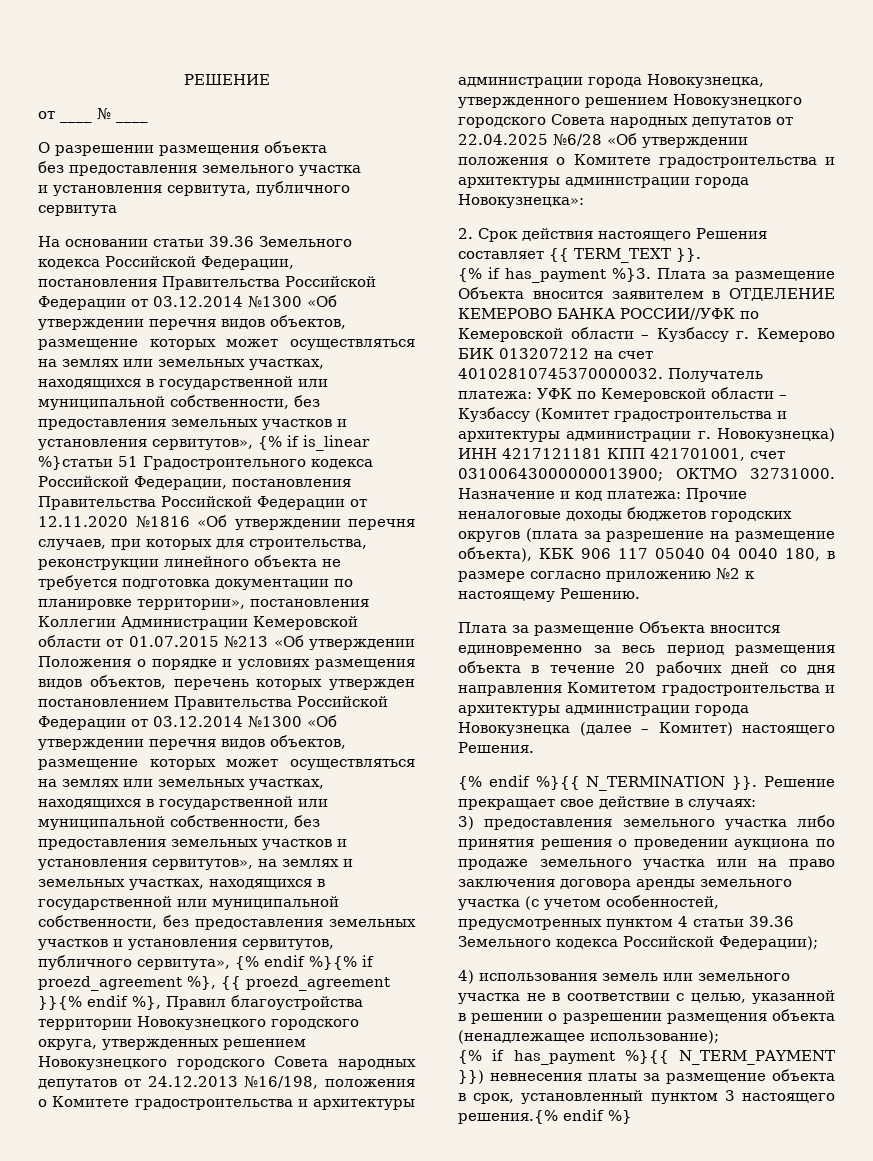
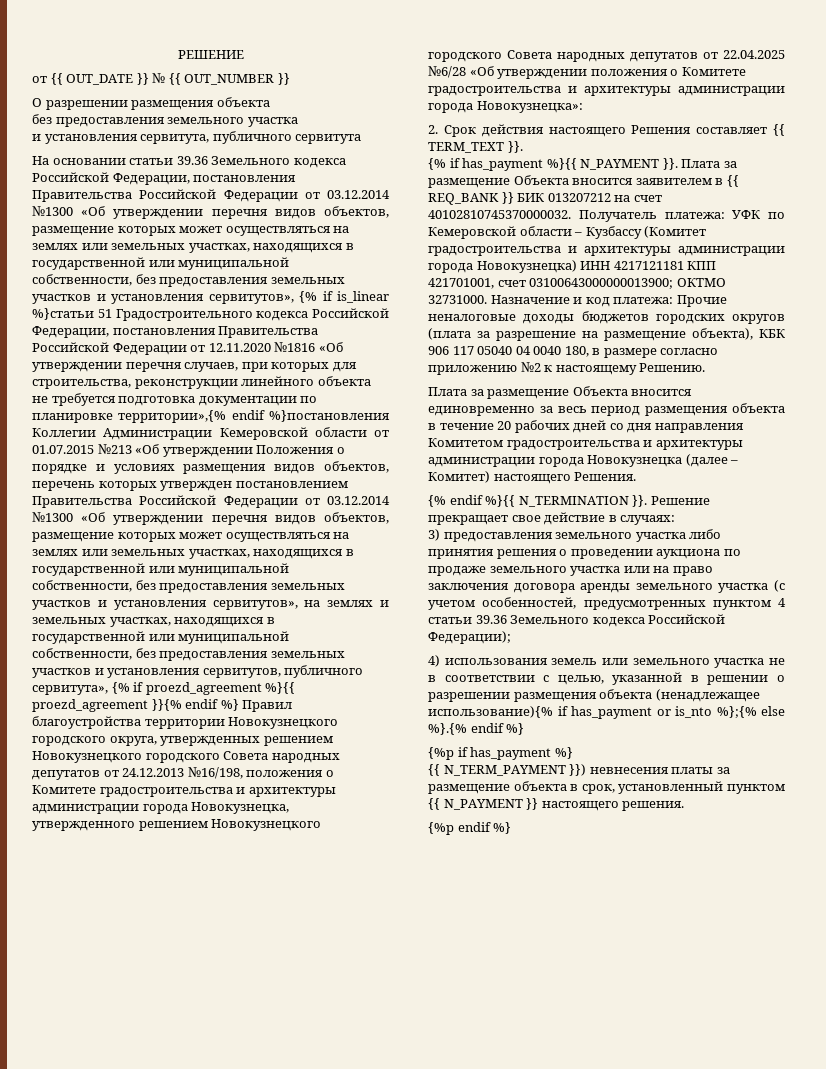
[60,108,148,123] ____ № ____ -> [50,73,290,85] {{ OUT_DATE }} № {{ OUT_NUMBER }}
[137,599,369,610] территории», постановления -> [118,410,390,423] территории»,{% endif %}постановления
[264,955,374,970] [38,976,241,991] endif %}{% if proezd_agreement %}, {{ -> [133,682,296,695] if proezd_agreement %}{{
[132,996,161,1010] %}, -> [220,699,239,711] %}
[612,268,651,282] %}3. -> [546,158,678,170] %}{{ N_PAYMENT }}.
[729,288,835,301] [458,308,759,320] [458,327,835,342] ОТДЕЛЕНИЕ КЕМЕРОВО БАНКА РОССИИ//УФК по Кемеровской области – Кузбассу г. Кемерово -> [726,175,739,187] [428,192,514,205] {{ REQ_BANK }}
[697,431,711,439] г. -> [428,263,473,273] города
[590,1030,719,1044] [458,1049,669,1065] использование); // {% if has_payment %}{{ -> [428,706,785,719] [428,723,525,735] [428,747,573,760] [428,764,440,776] использование){% if has_payment or is_nto %};{% else %}.{% endif %} // {%p if has_payment %} // {{
[724,1090,835,1103] [458,1110,558,1124] 3 настоящего решения.{% -> [428,798,685,811] [428,822,454,835] {{ N_PAYMENT }} настоящего решения. // {%p

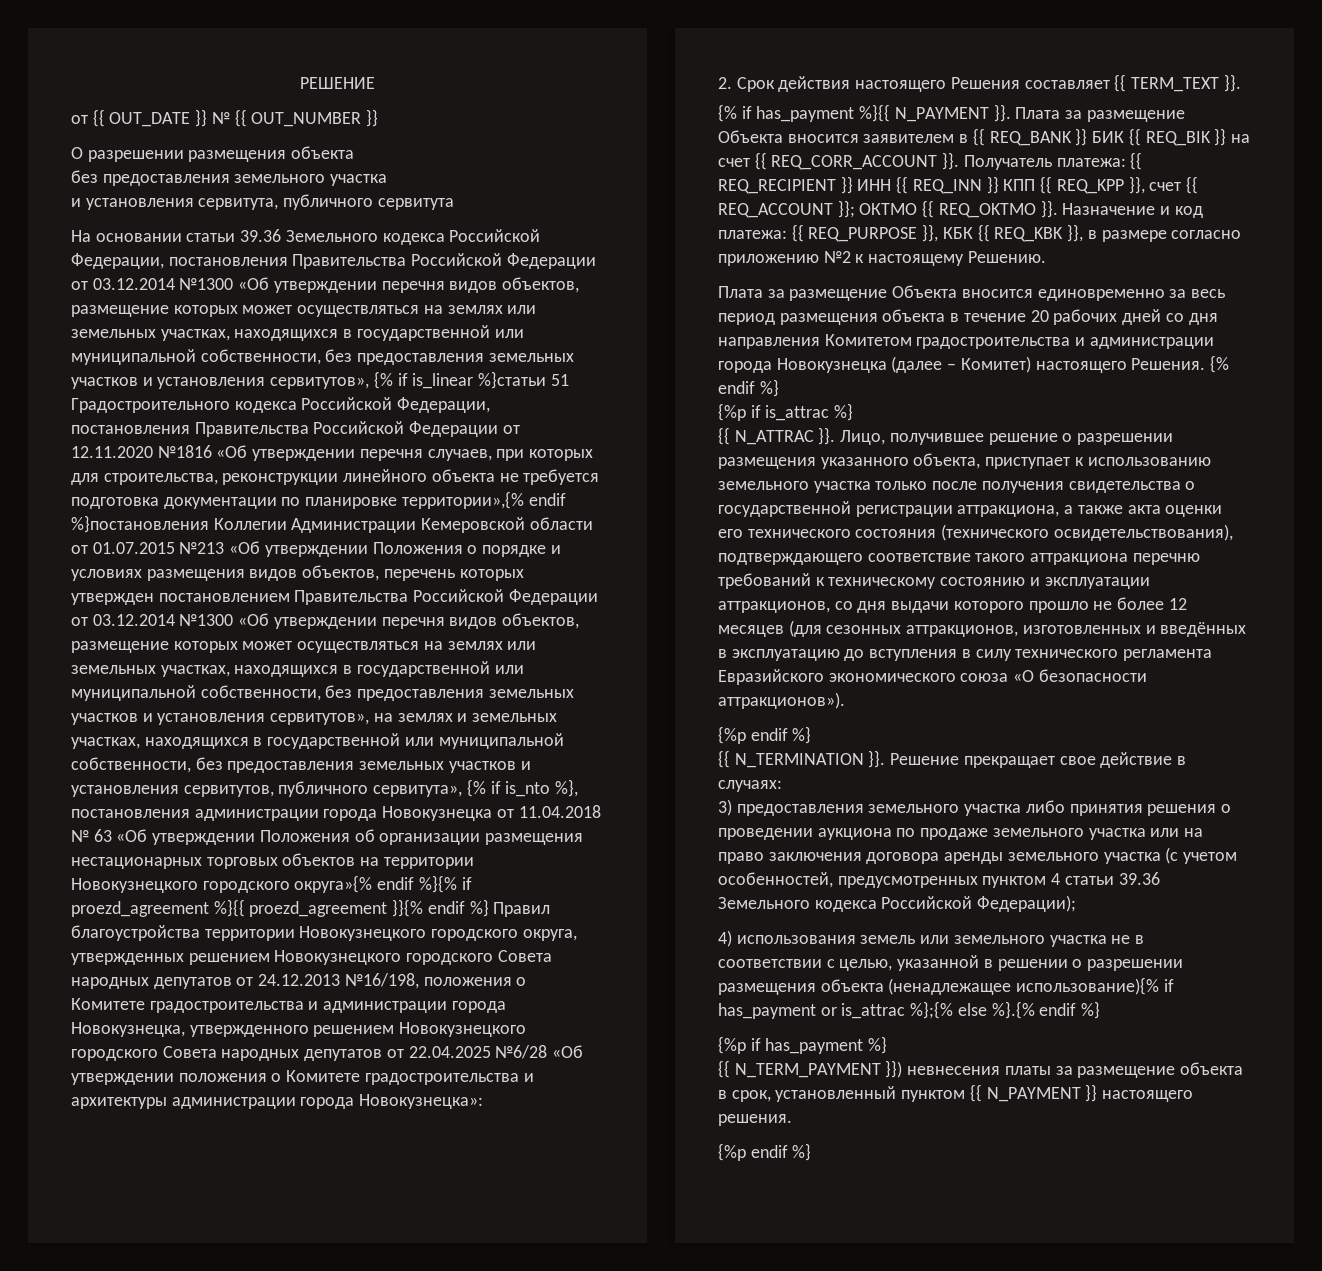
(144, 687) none -> [505,779,579,797] [71,805,601,821] [71,829,584,845] [71,853,474,869] [71,875,472,893] is_nto %}, постановления администрации города Новокузнецка от 11.04.2018 № 63 «Об утверждении Положения об организации размещения нестационарных торговых объектов на территории Новокузнецкого городского округа»{% endif %}{% if
[248,787,336,797] архитектуры -> (319, 1005) none
[547,193,662,202] [428,210,785,222] [428,226,707,239] [428,246,785,256] [428,260,717,273] [428,278,726,289] [428,295,727,307] [428,311,785,324] [428,328,785,341] [428,346,589,357] 013207212 на счет 40102810745370000032. Получатель платежа: УФК по Кемеровской области – Кузбассу (Комитет градостроительства и архитектуры администрации города Новокузнецка) ИНН 4217121181 КПП 421701001, счет 03100643000000013900; ОКТМО 32731000. Назначение и код платежа: Прочие неналоговые доходы бюджетов городских округов (плата за разрешение на размещение объекта), КБК 906 117 05040 04 0040 180, -> [1128,128,1250,146] [718,152,1143,170] [718,176,1198,194] [718,200,1203,218] [718,224,1084,242] {{ REQ_BIK }} на счет {{ REQ_CORR_ACCOUNT }}. Получатель платежа: {{ REQ_RECIPIENT }} ИНН {{ REQ_INN }} КПП {{ REQ_KPP }}, счет {{ REQ_ACCOUNT }}; ОКТМО {{ REQ_OKTMO }}. Назначение и код платежа: {{ REQ_PURPOSE }}, КБК {{ REQ_KBK }},
[655,440,743,450] архитектуры -> (1086, 341) none
(637, 476) // -> (1206, 364) none
[485,495,516,507] %}{{ -> [759,379,779,397] [718,403,854,421] [718,427,1174,445] [718,453,1211,469] [718,481,1196,493] [718,501,1223,517] [718,524,1233,541] [718,553,1200,565] [718,573,1150,589] [718,597,1187,613] [718,620,1247,637] [718,649,1213,661] [718,669,1147,685] [718,692,845,709] [718,726,812,744] [718,750,730,768] %} // {%p if is_attrac %} // {{ N_ATTRAC }}. Лицо, получившее решение о разрешении размещения указанного объекта, приступает к использованию земельного участка только после получения свидетельства о государственной регистрации аттракциона, а также акта оценки его технического состояния (технического освидетельствования), подтверждающего соответствие такого аттракциона перечню требований к техническому состоянию и эксплуатации аттракционов, со дня выдачи которого прошло не более 12 месяцев (для сезонных аттракционов, изготовленных и введённых в эксплуатацию до вступления в силу технического регламента Евразийского экономического союза «О безопасности аттракционов»). // {%p endif %} // {{
[675,706,712,718] is_nto -> [841,1003,906,1019] is_attrac

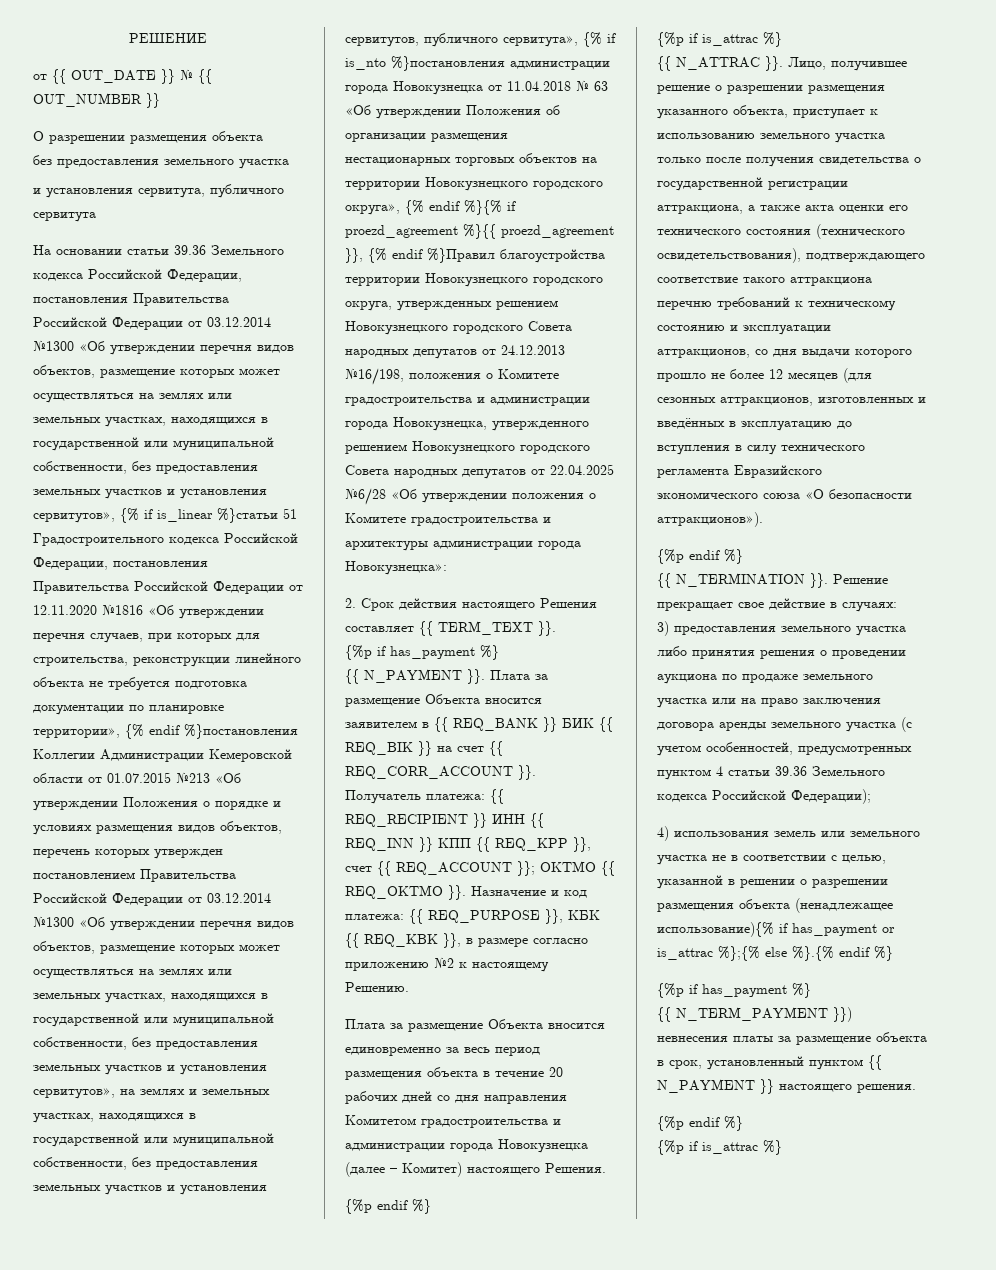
[401,491,524,509] территории»,{% -> [33,724,144,739] территории», {%
[555,779,579,797] [71,809,190,818] %}, постановления -> [391,56,505,71] %}постановления
[294,875,373,893] округа»{% -> [345,200,424,215] округа», {%
[392,899,551,917] }}{% endif %} Правил -> [345,248,495,263] }}, {% endif %}Правил
[718,104,891,122] {% if has_payment %}{{ -> [345,645,499,660] [345,669,359,684] {%p if has_payment %} // {{
[1210,355,1230,373] {% -> [345,1199,372,1214] // {%p
(812, 1152) none -> [657,1140,782,1155] // {%p if is_attrac %}

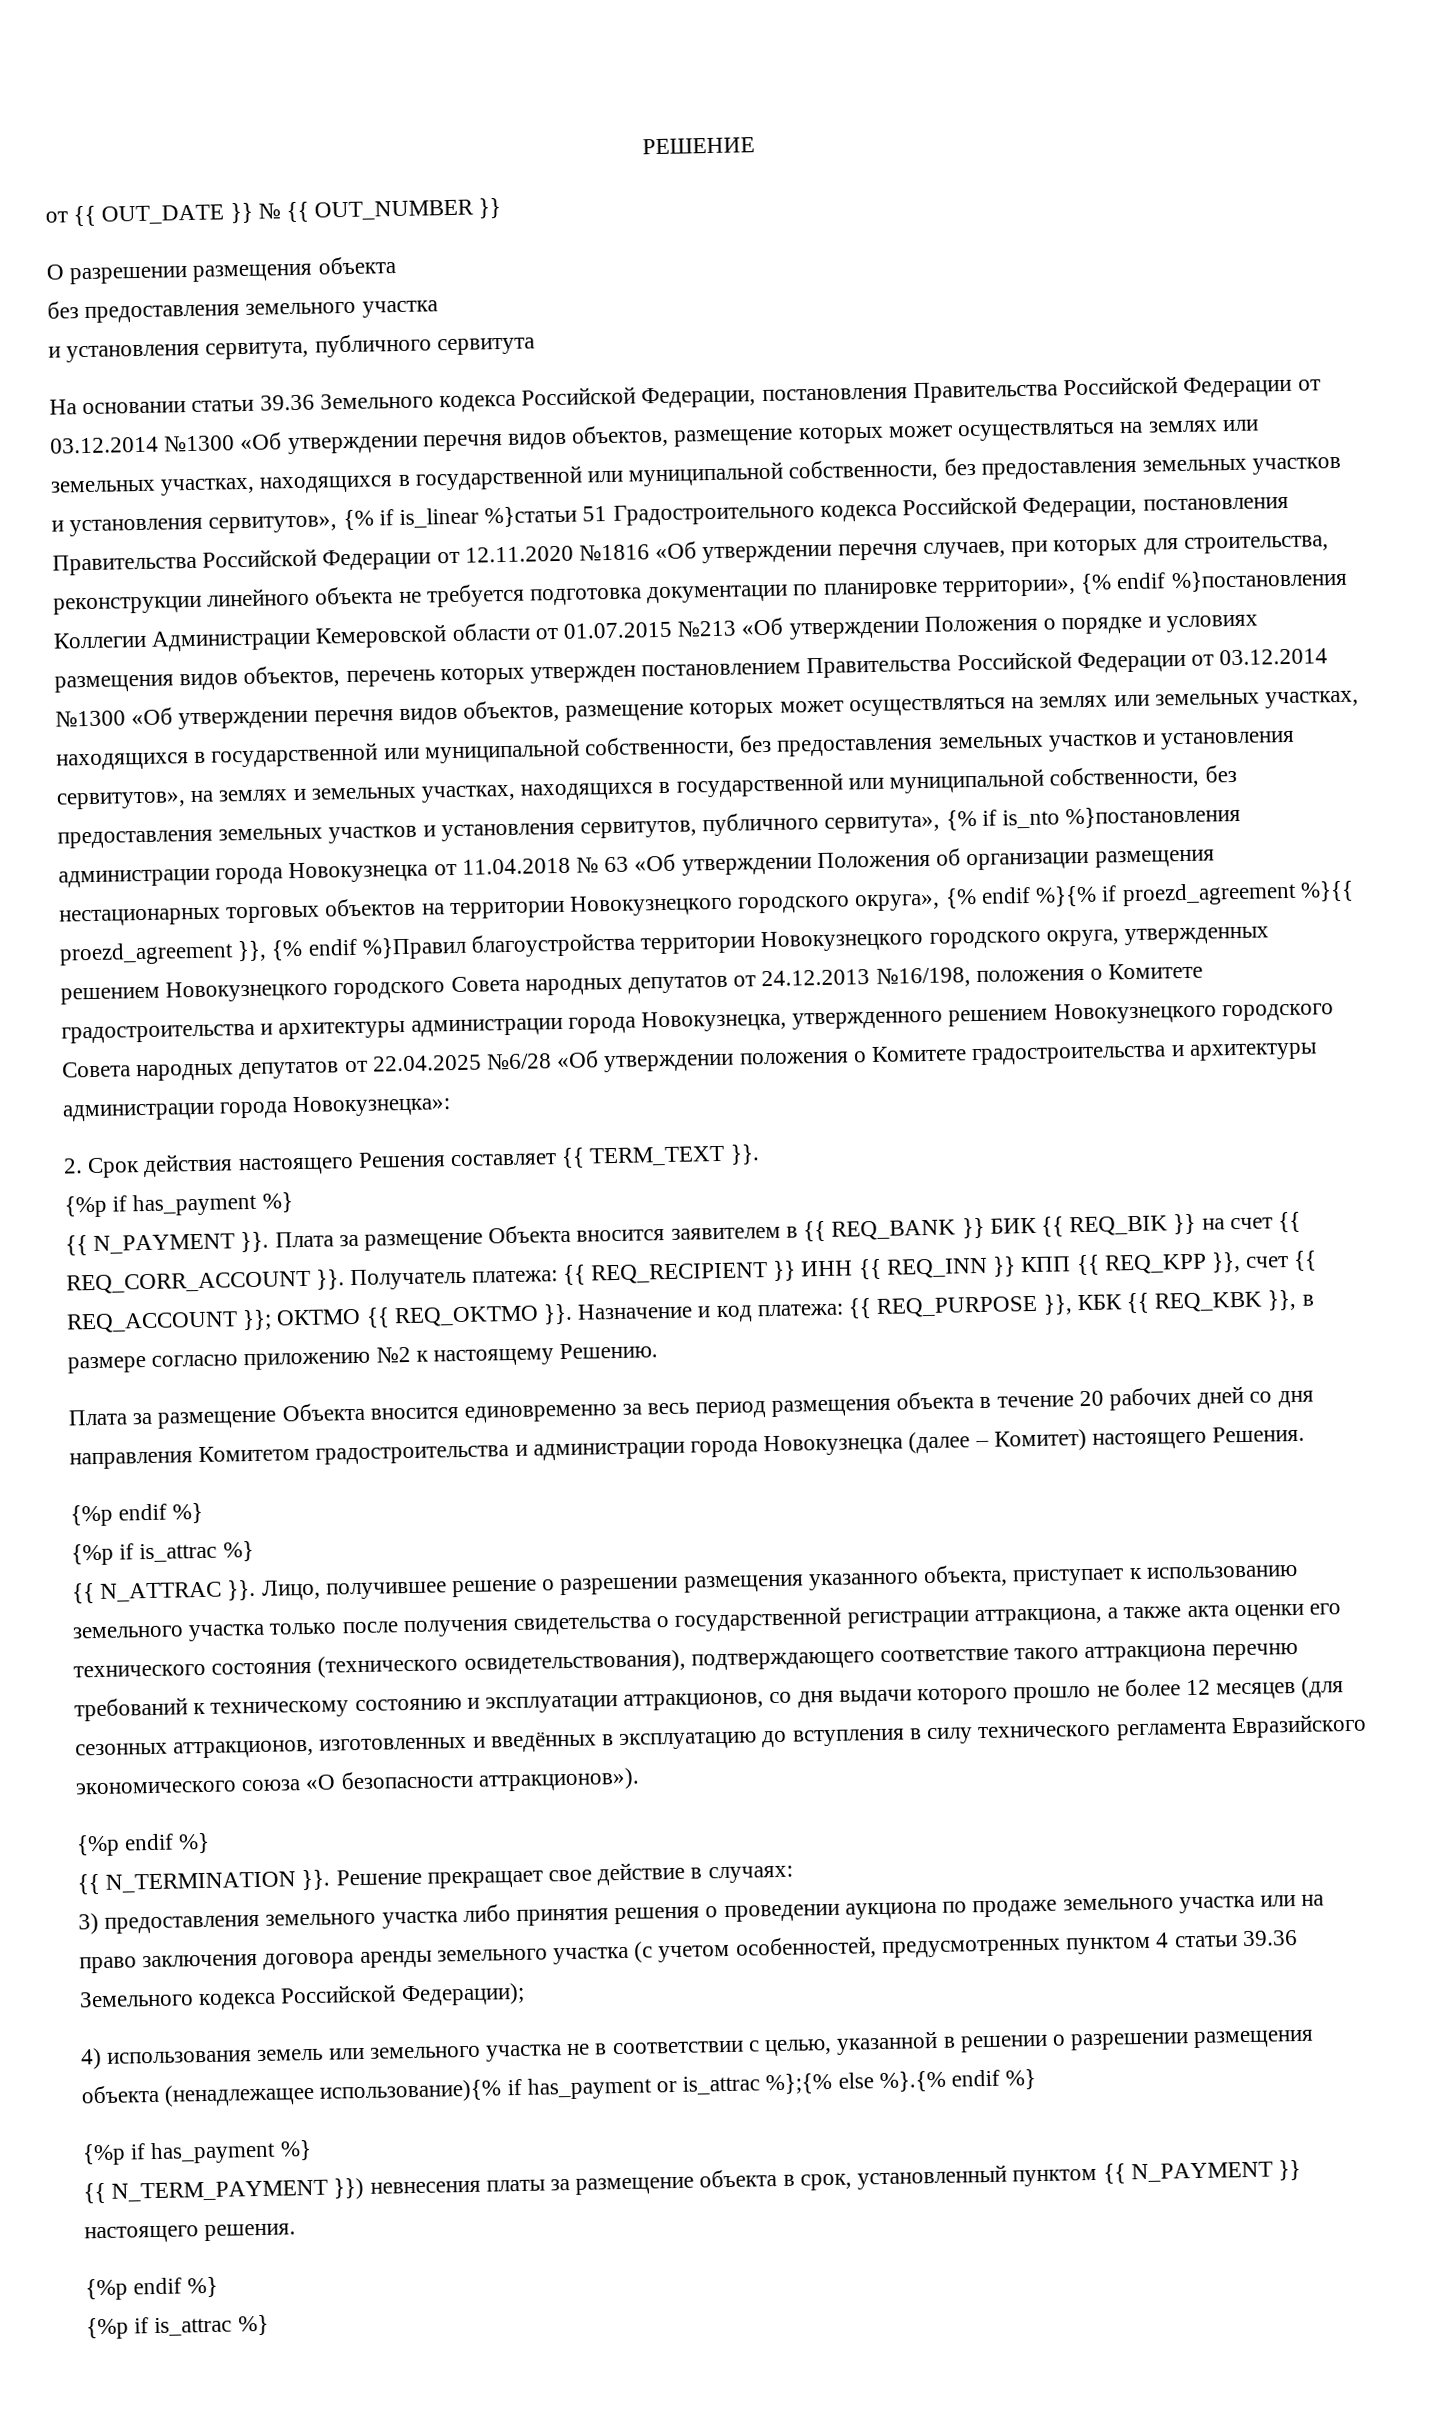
(485, 400) none -> [278,1020,406,1040] архитектуры

